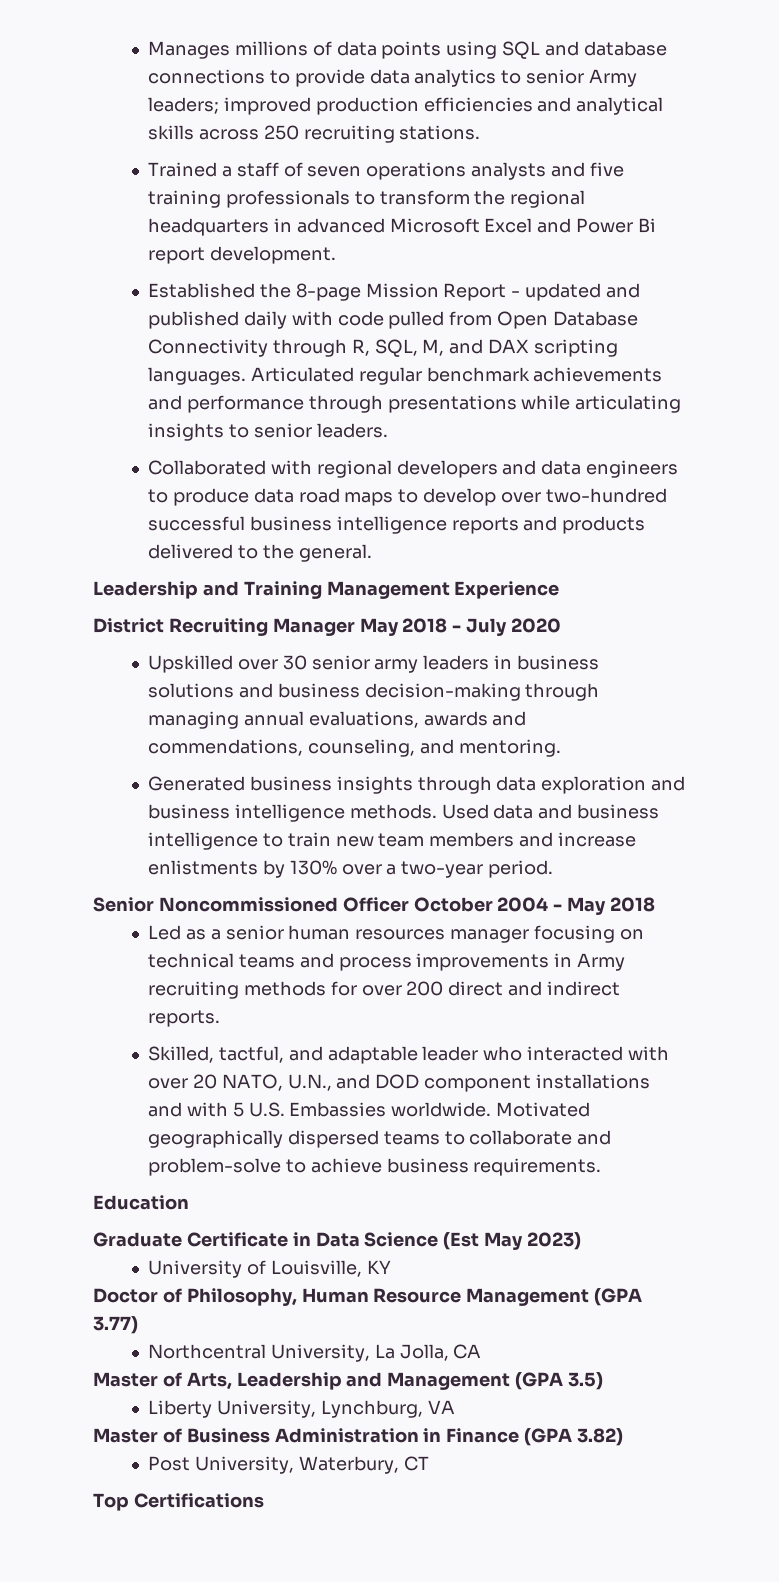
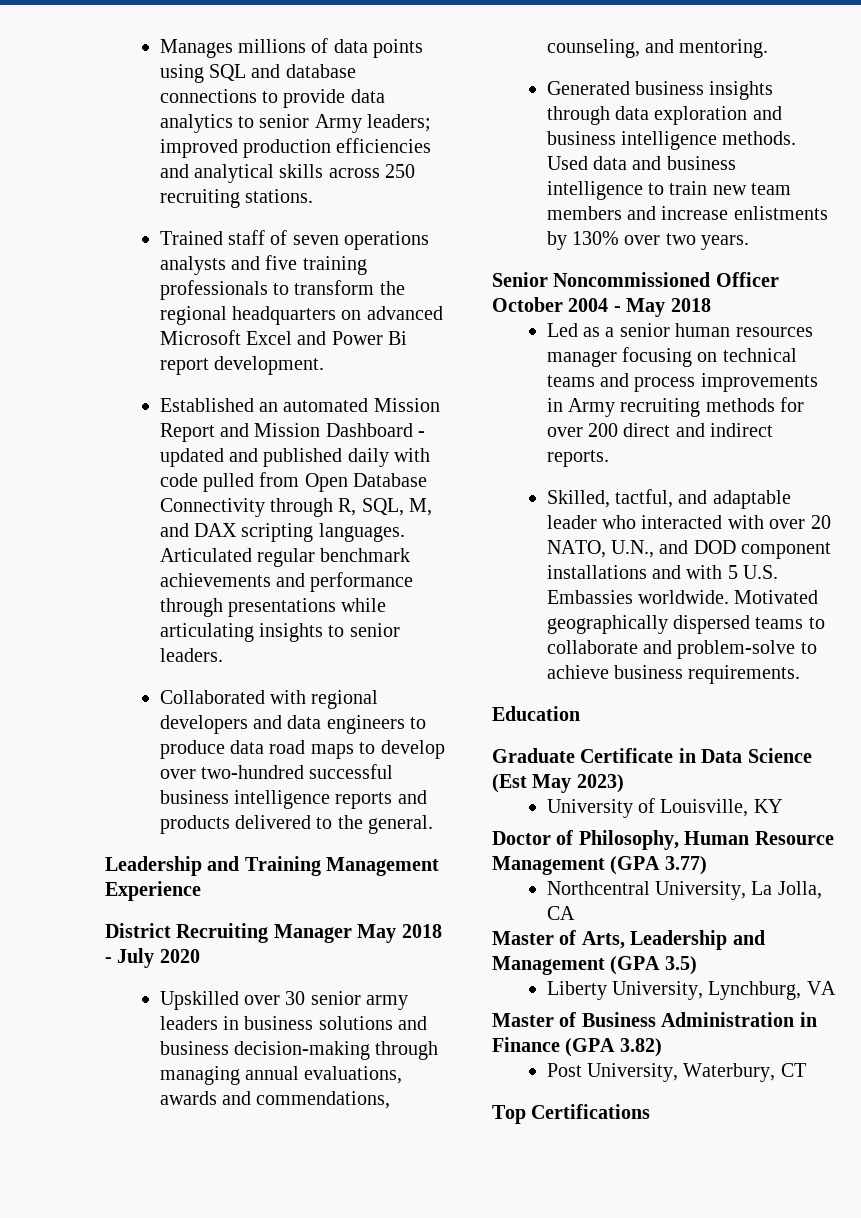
[221,166,232,177] a -> (223, 238) none
[273,218,292,232] in -> [341,310,362,320] on
[259,283,507,301] the 8-page Mission Report -> [259,398,440,412] [159,423,413,442] an automated Mission Report and Mission Dashboard
[386,860,554,878] a two-year period. -> [665,233,750,250] two years.

